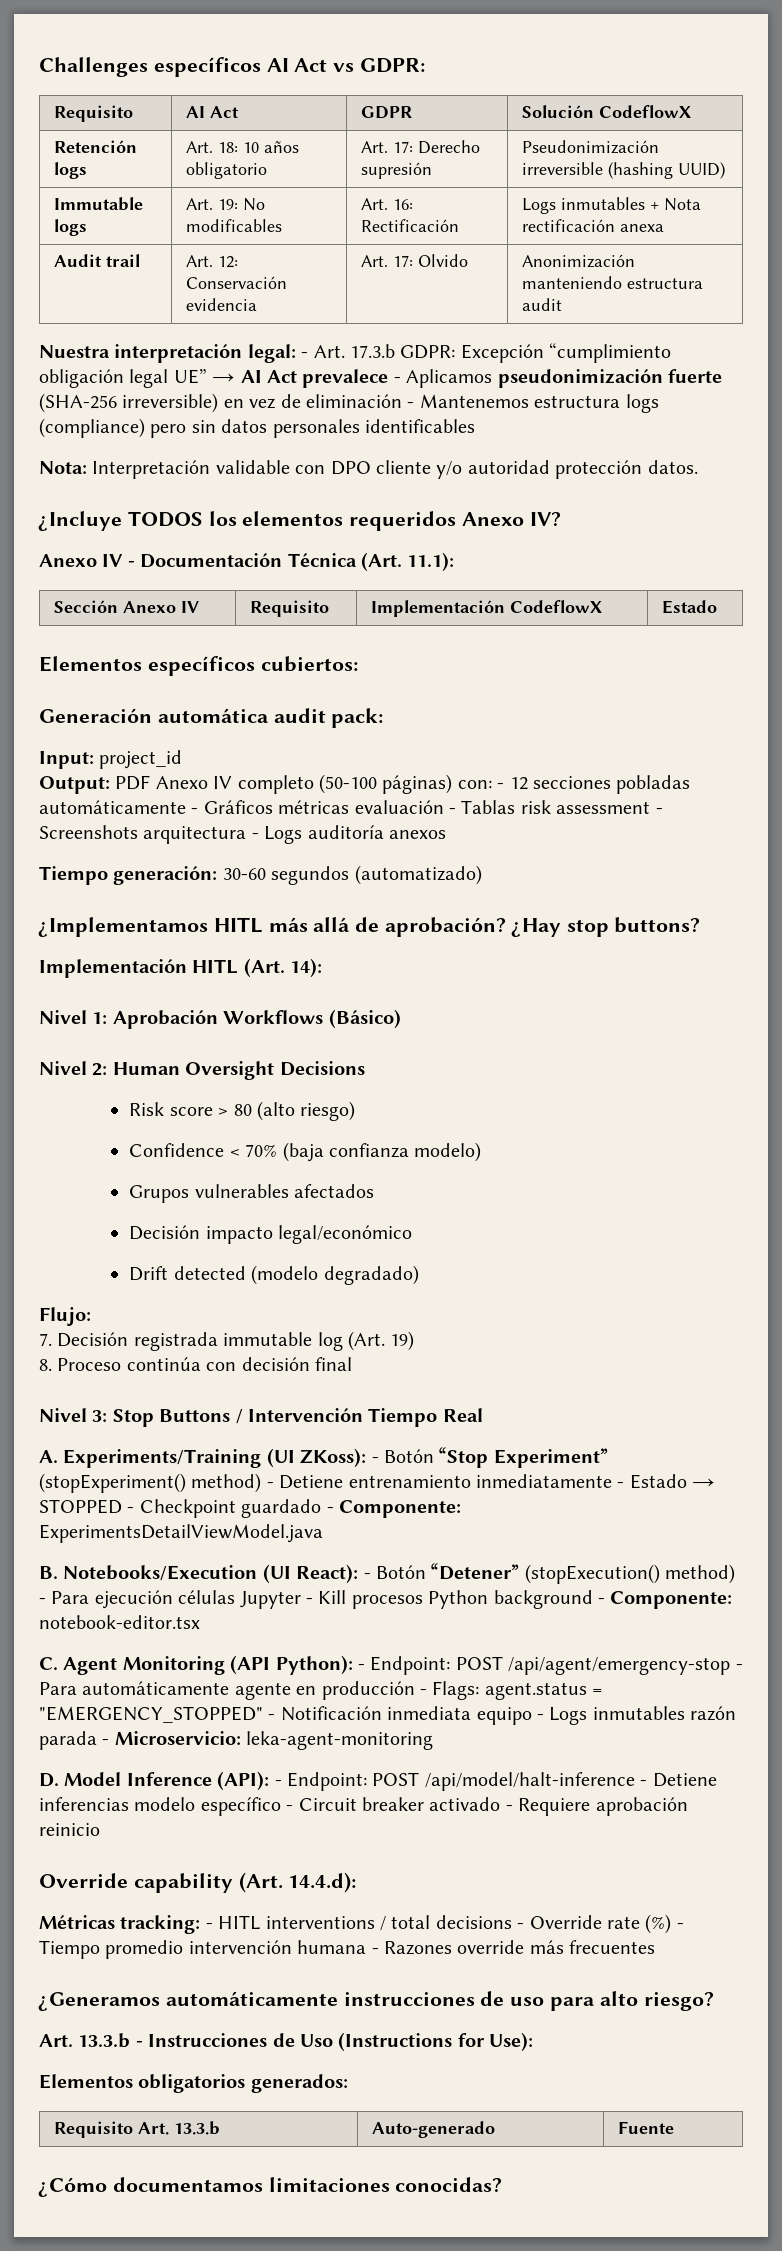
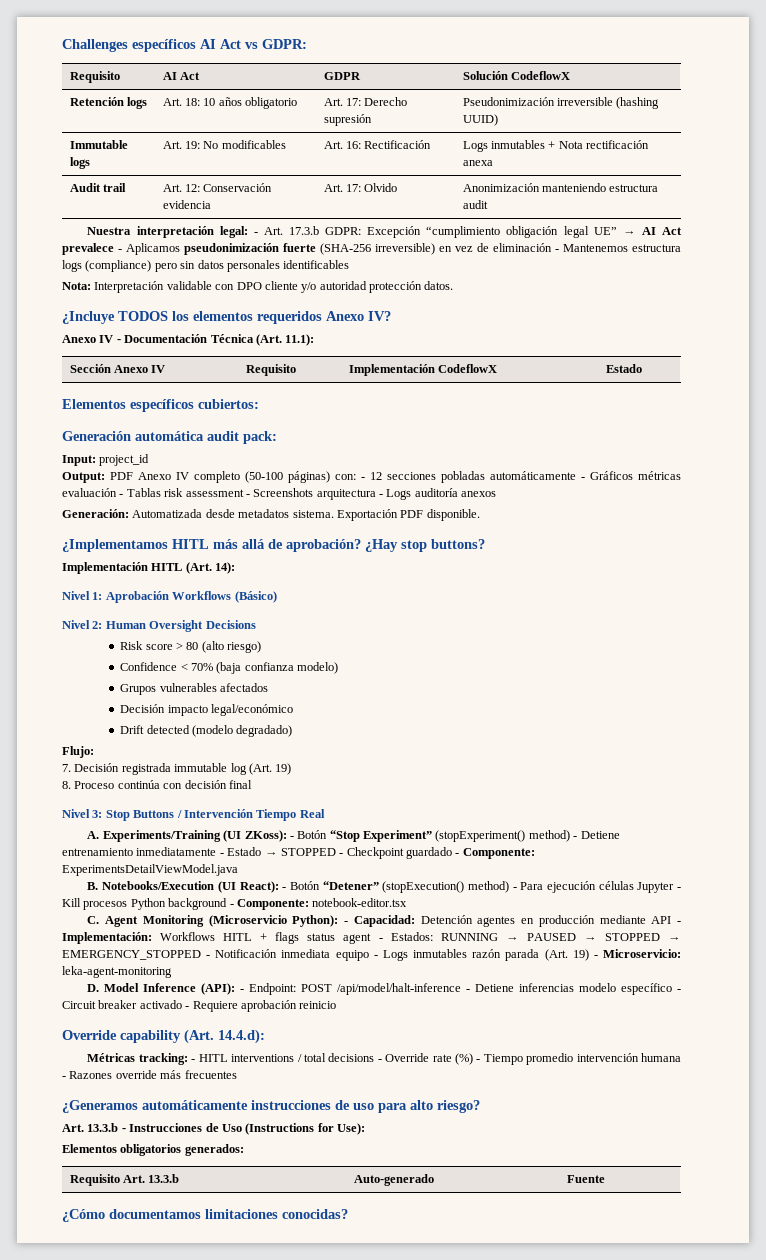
[39,865,482,885] Tiempo generación: 30-60 segundos (automatizado) -> [62,509,480,521] Generación: Automatizada desde metadatos sistema. Exportación PDF disponible.
[230,1655,271,1675] (API -> [208,915,287,927] (Microservicio
[370,1656,743,1675] [39,1681,604,1700] [39,1706,263,1723] Endpoint: POST /api/agent/emergency-stop - Para automáticamente agente en producción - Flags: agent.status = "EMERGENCY_STOPPED" -> [353,915,682,927] [62,932,681,944] [62,950,201,960] Capacidad: Detención agentes en producción mediante API - Implementación: Workflows HITL + flags status agent - Estados: RUNNING → PAUSED → STOPPED → EMERGENCY_STOPPED
(97, 1740) none -> [544,949,589,961] (Art. 19)

